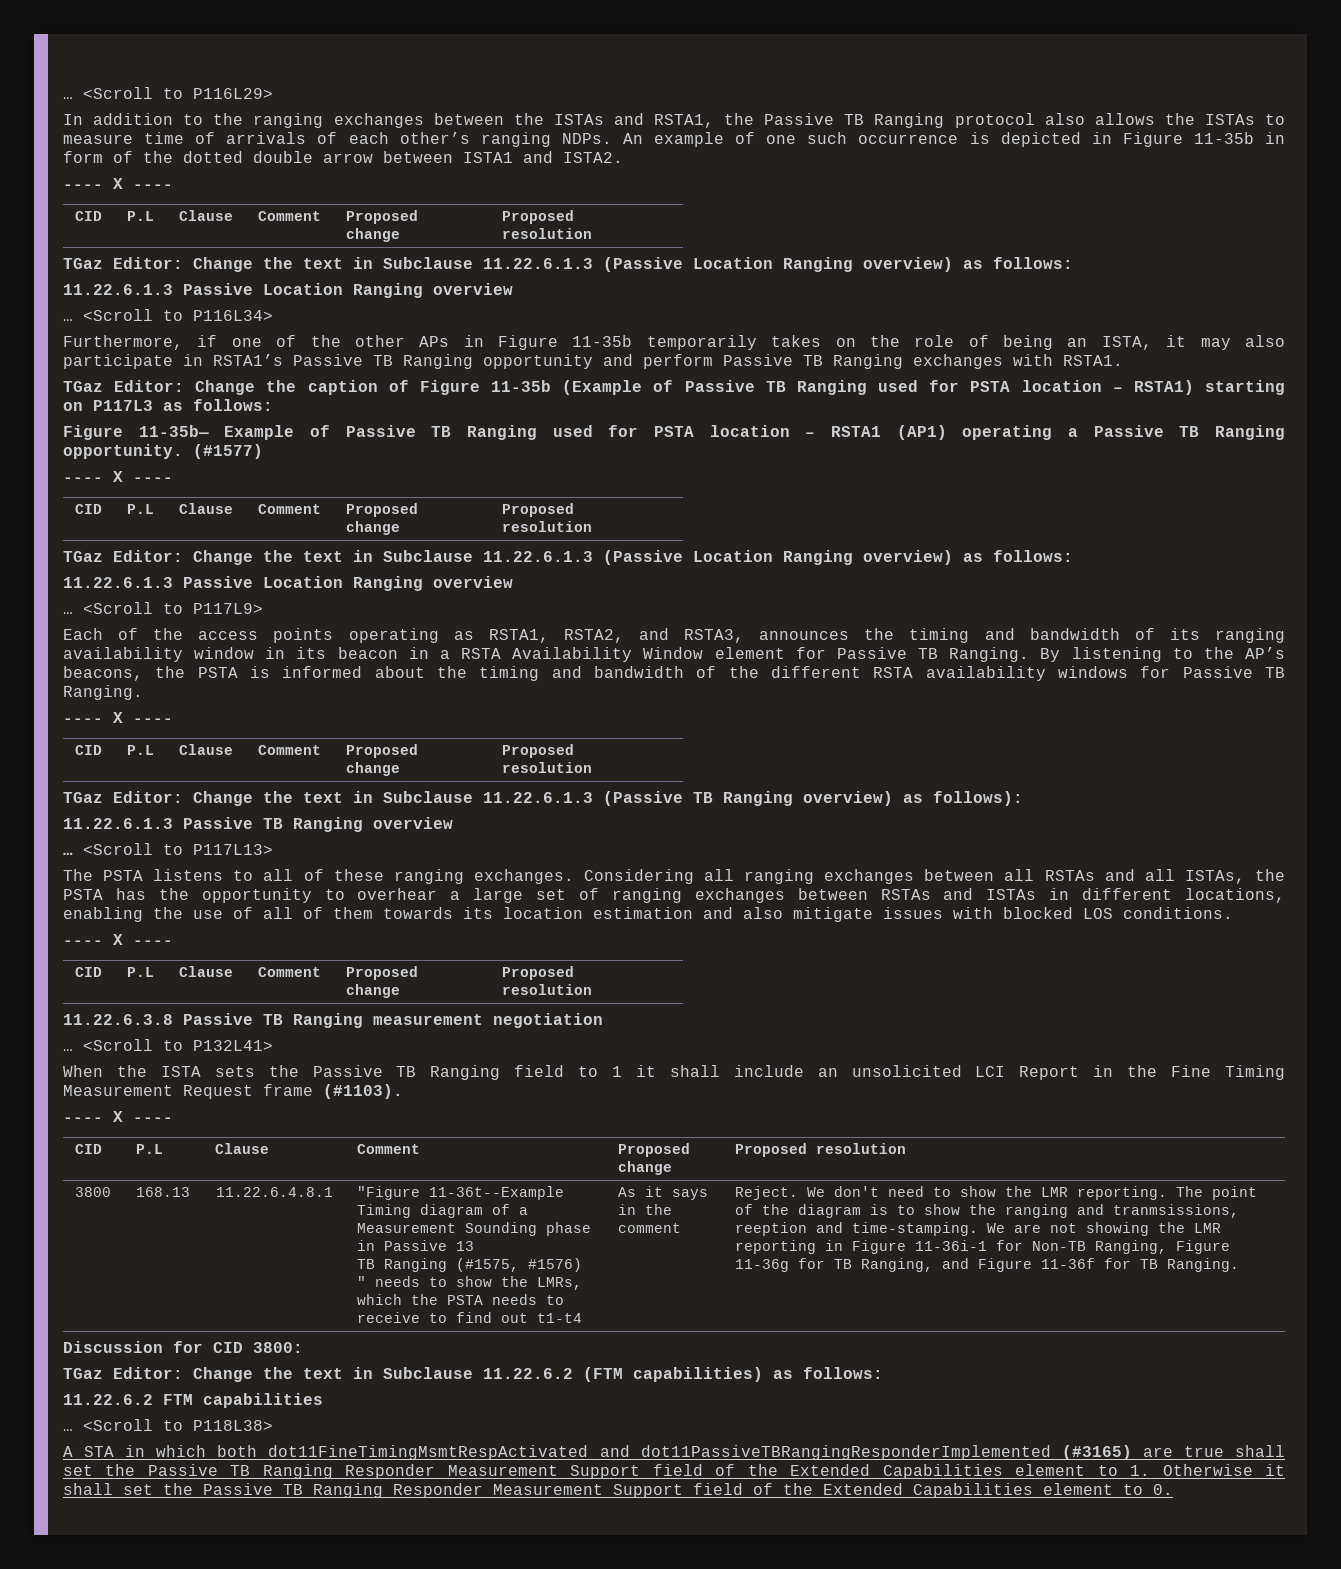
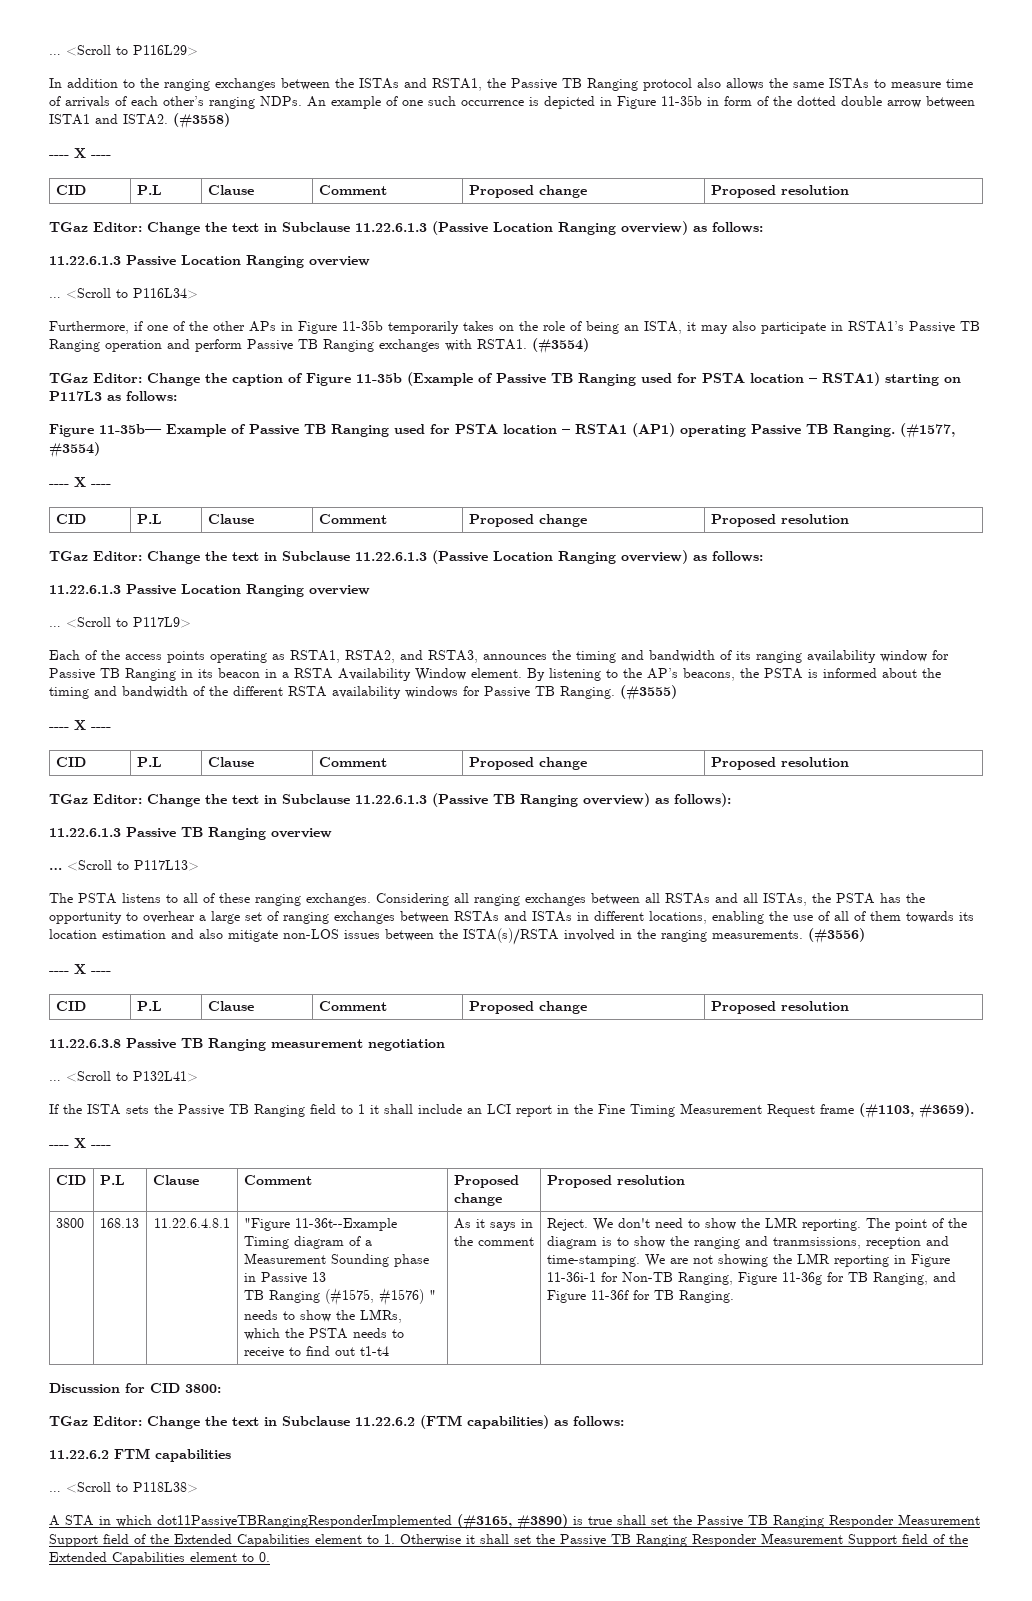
(1195, 119) none -> [793,82,824,88] same
(623, 157) none -> [173,113,230,129] (#3558)
[483,354,593,369] opportunity -> [105,340,162,352] operation
(1123, 360) none -> [532,338,589,354] (#3554)
[1067,425,1285,440] [63,444,263,459] a Passive TB Ranging opportunity. (#1577) -> [751,423,955,439] [49,442,100,458] Passive TB Ranging. (#1577, #3554)
(255, 653) none -> [932,650,949,660] [49,668,176,681] for Passive TB Ranging
[714,647,1030,662] element for Passive TB Ranging. -> [471,668,522,678] element.
(143, 692) none -> [620,685,677,701] (#3555)
[883,907,1233,919] issues with blocked LOS conditions. -> [283,928,865,945] non-LOS issues between the ISTA(s)/RSTA involved in the ranging measurements. (#3556)
[63,1065,103,1077] When -> [49,1104,59,1114] If
[851,1065,1080,1080] unsolicited LCI Report -> [487,1104,552,1117] LCI report
[323,1084,403,1099] (#1103). -> [859,1103,974,1119] (#1103, #3659).
[735,1222,808,1236] reeption -> [865,1237,921,1249] reception
[217,1445,1173,1460] both dot11FineTimingMsmtRespActivated and dot11PassiveTBRangingResponderImplemented (#3165) are -> [157,1514,583,1530] dot11PassiveTBRangingResponderImplemented (#3165, #3890) is

